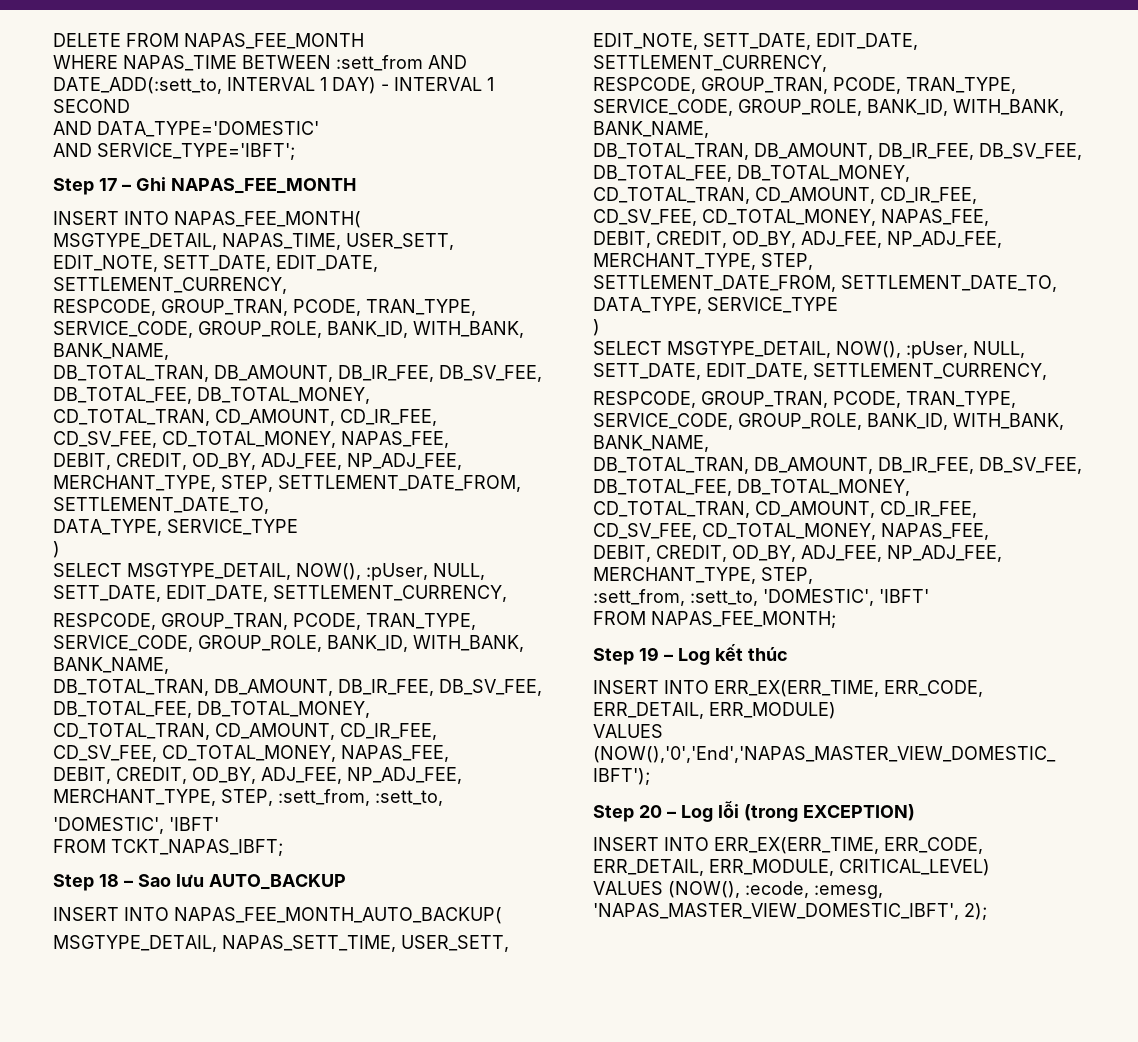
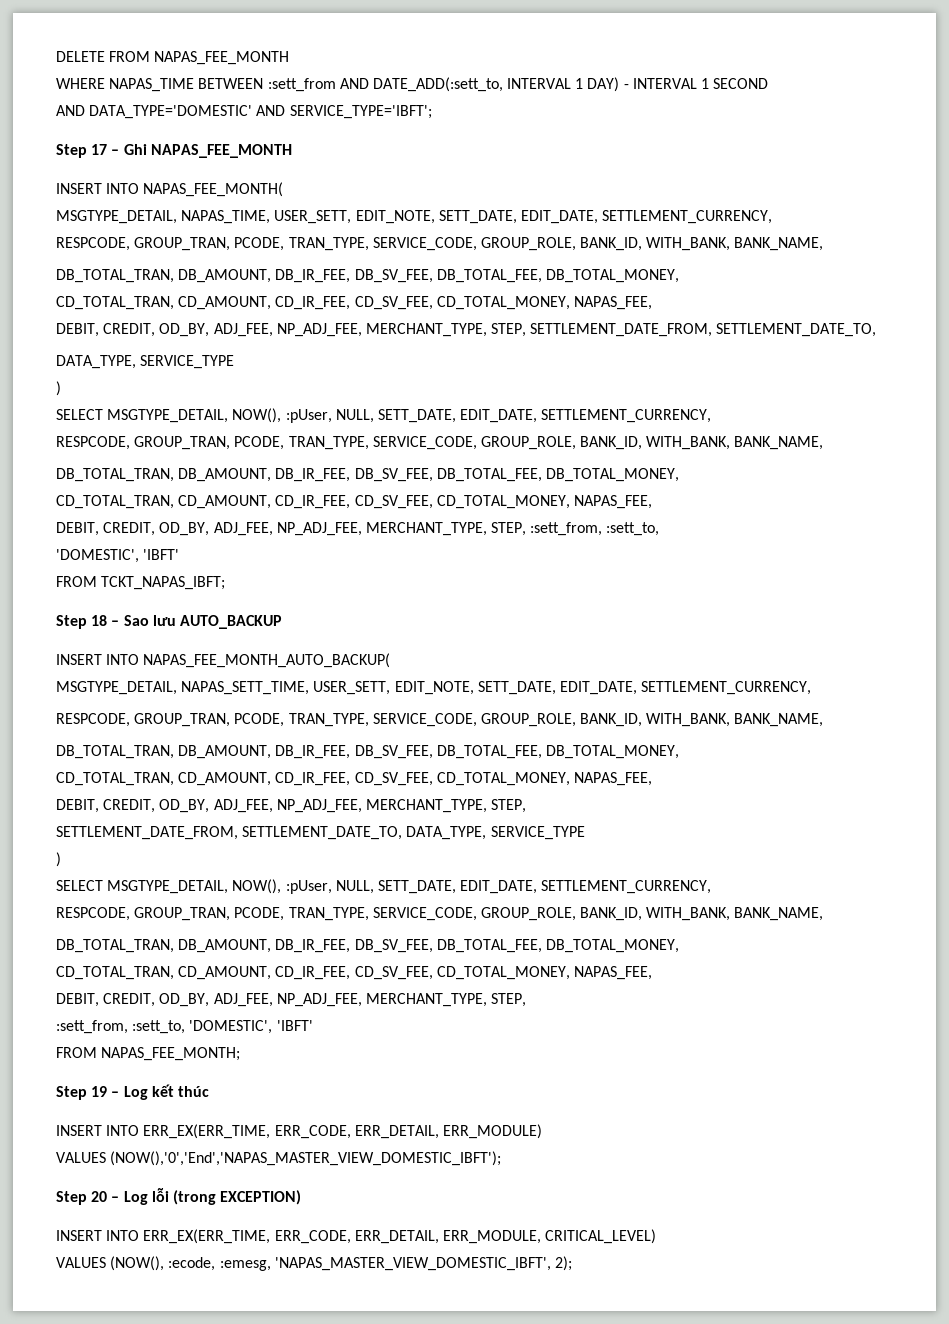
(319, 129) // -> (253, 112) none

